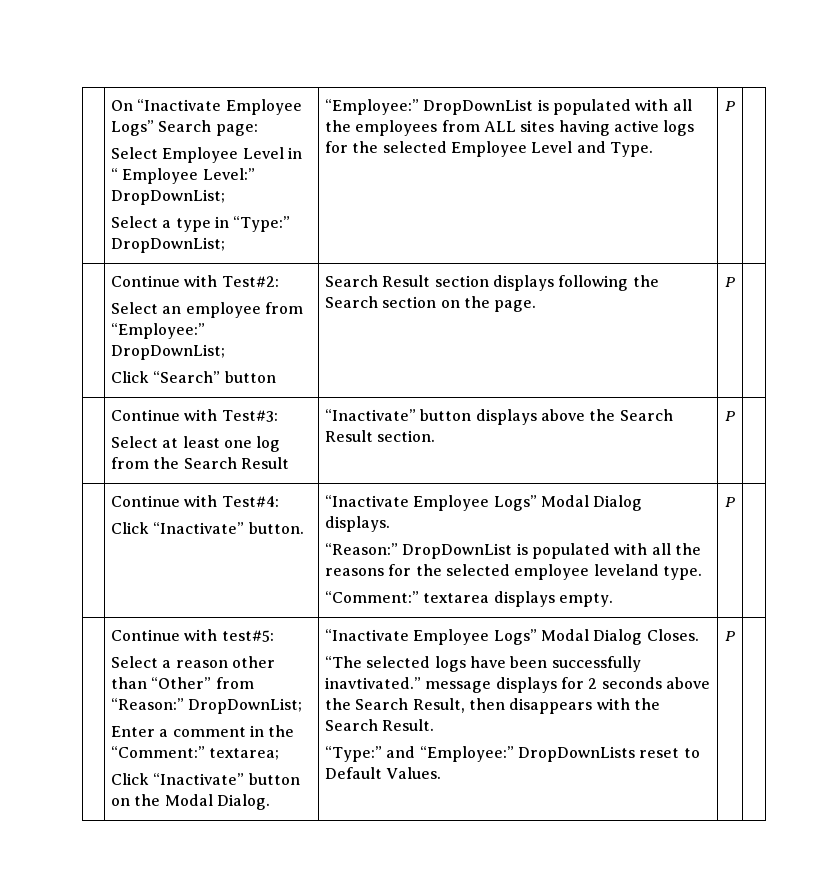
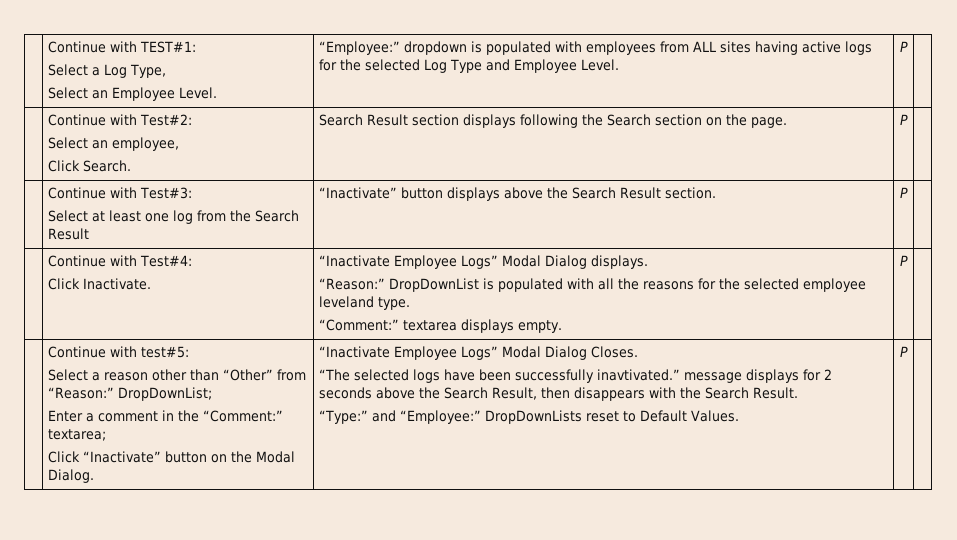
[111,99,302,115] [111,120,258,136] [111,147,302,163] [111,168,255,184] [111,189,226,205] [111,216,291,232] [111,237,226,253] [325,99,692,115] [325,120,352,132] | On “Inactivate Employee Logs” Search page: // Select Employee Level in “ Employee Level:” DropDownList; // Select a type in “Type:” DropDownList; | “Employee:” DropDownList is populated with all the -> [47,41,196,53] [47,64,166,78] [47,87,217,101] [318,41,582,55] | Continue with TEST#1: // Select a Log Type, // Select an Employee Level. | “Employee:” dropdown is populated with
[450,141,653,157] Employee Level and Type. -> [423,59,619,73] Log Type and Employee Level.
[185,302,303,318] [111,323,206,339] [111,344,226,360] [111,371,276,383] employee from “Employee:” DropDownList; // Click “Search” button -> [111,137,179,151] [47,160,131,172] employee, // Click Search.
[153,522,304,534] “Inactivate” button. -> [82,278,151,290] Inactivate.

